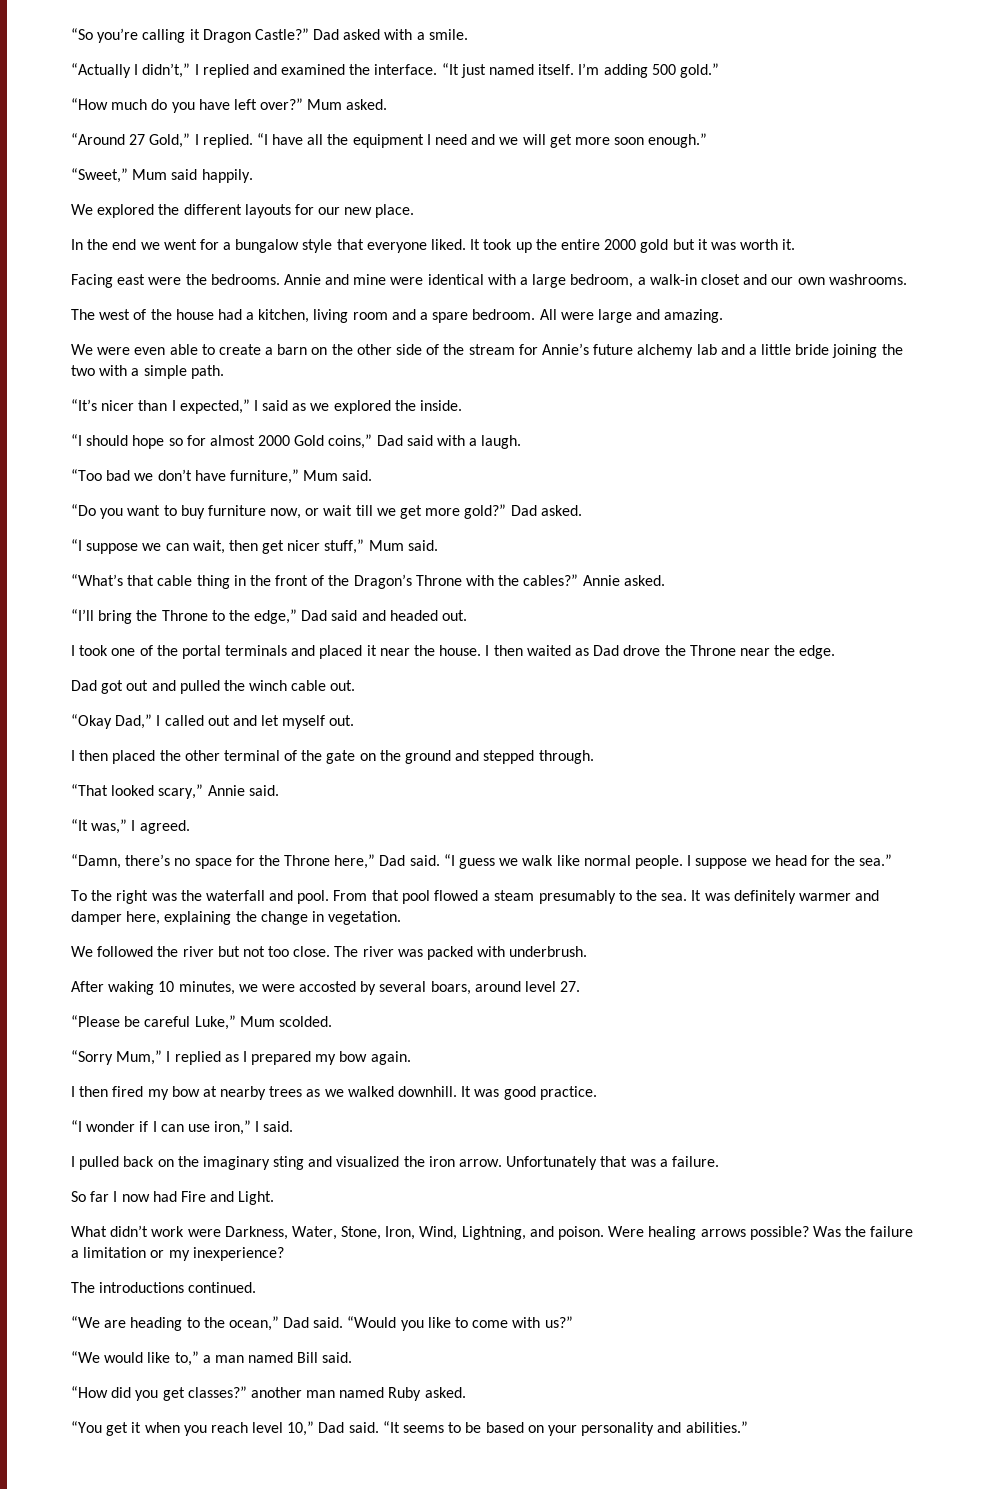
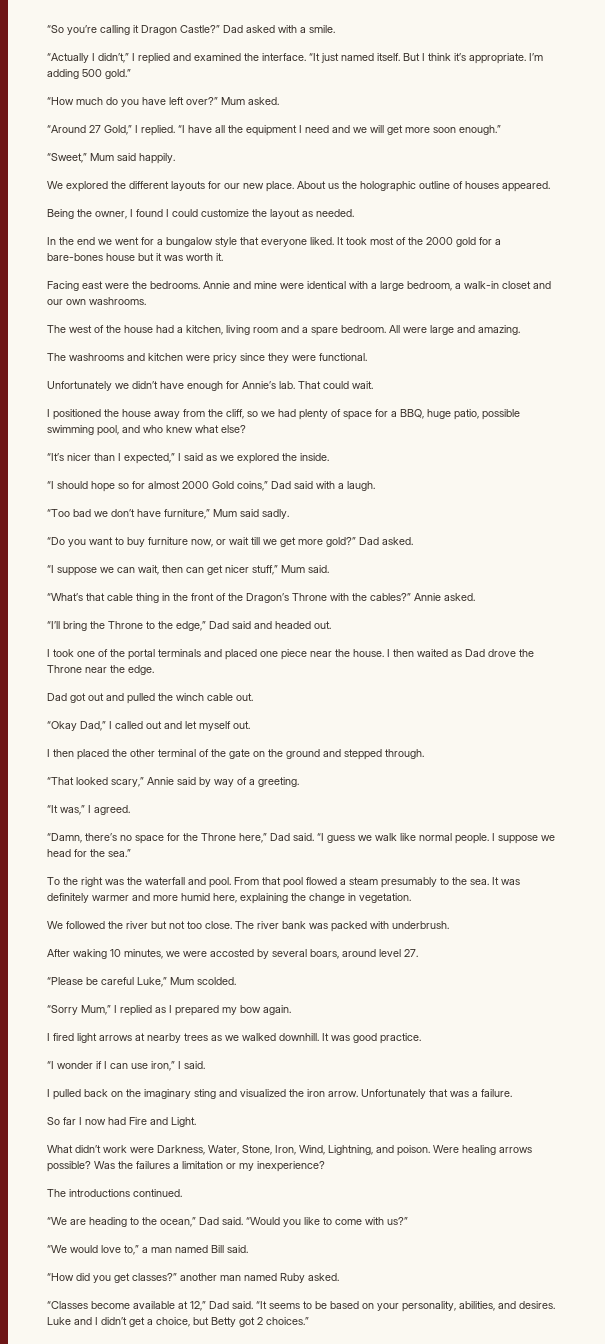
(575, 69) none -> [403,53,526,64] But I think it’s appropriate.
(415, 211) none -> [297,181,550,192] [47,209,354,219] About us the holographic outline of houses appeared. // Being the owner, I found I could customize the layout as needed.
[515,239,669,253] up the entire 2000 gold -> [370,237,501,247] [47,253,135,261] most of the 2000 gold for a bare-bones house
[71,343,903,358] [71,365,224,379] We were even able to create a barn on the other side of the stream for Annie’s future alchemy lab and a little bride joining the two with a simple path. -> [47,353,367,364] [47,381,373,391] [47,409,520,420] [47,425,246,436] The washrooms and kitchen were pricy since they were functional. // Unfortunately we didn’t have enough for Annie’s lab. That could wait. // I positioned the house away from the cliff, so we had plenty of space for a BBQ, huge patio, possible swimming pool, and who knew what else?
[342,470,373,481] said. -> [240,509,289,519] said sadly.
(258, 545) none -> [186,567,204,573] can
[366,645,377,656] it -> [260,649,307,660] one piece
[248,785,279,796] said. -> [177,777,299,787] said by way of a greeting.
[71,911,122,925] damper -> [153,893,210,901] more humid
(394, 951) none -> [282,921,306,929] bank
[79,1086,200,1100] then fired my bow -> [53,1033,132,1043] fired light arrows
[870,1226,914,1237] failure -> [136,1161,170,1169] failures
[147,1352,171,1363] like -> [101,1245,121,1253] love
[71,1421,315,1436] “You get it when you reach level 10,” -> [47,1301,206,1311] “Classes become available at 12,”
[581,1421,748,1436] personality and abilities.” -> [402,1301,555,1312] [47,1317,309,1327] personality, abilities, and desires. Luke and I didn’t get a choice, but Betty got 2 choices.”

